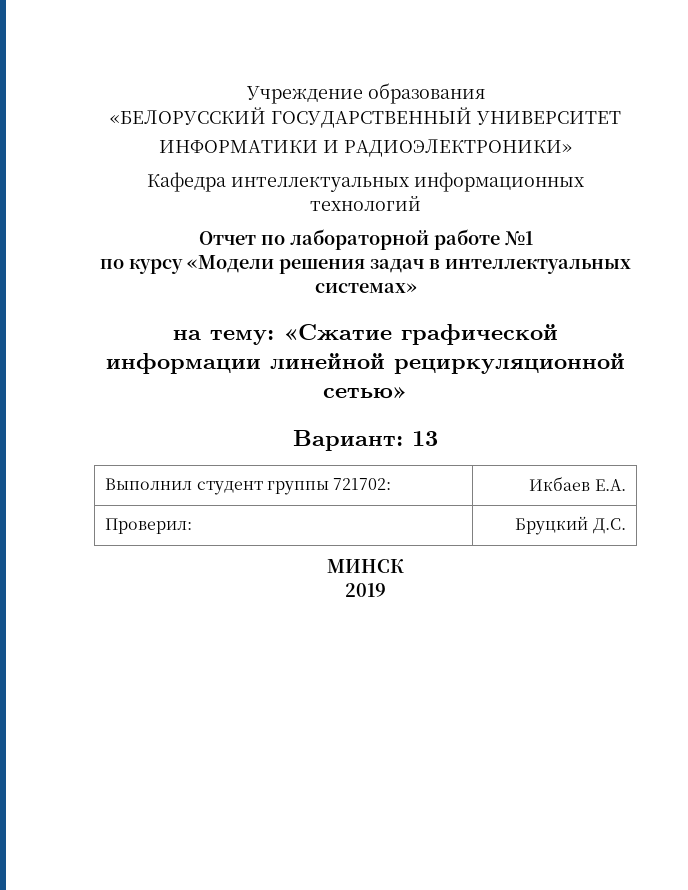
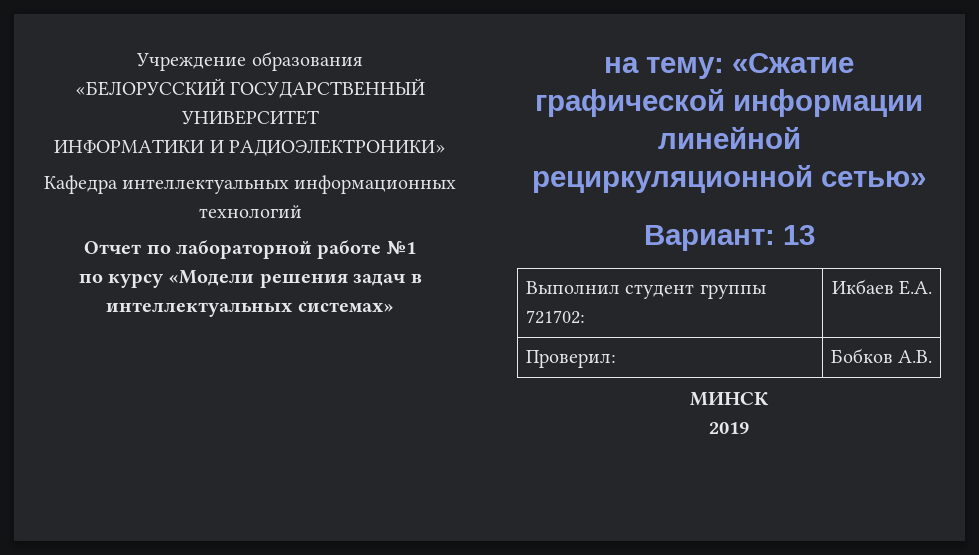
[515,516,626,535] Бруцкий Д.С. -> [830,348,933,363] Бобков А.В.

